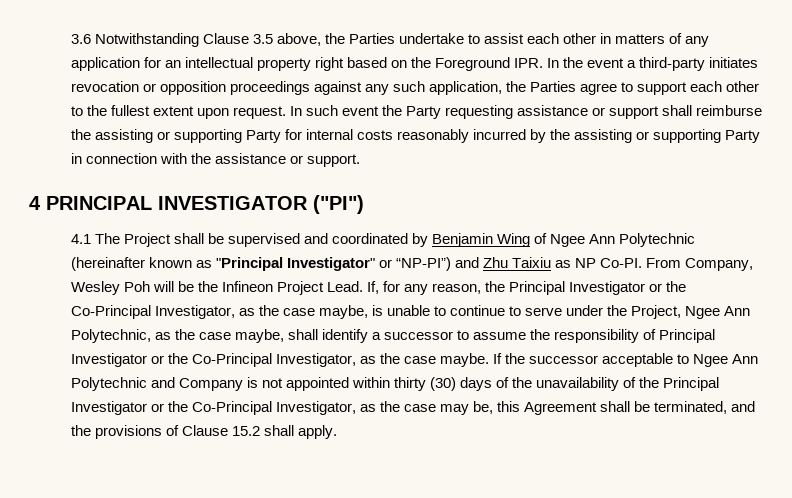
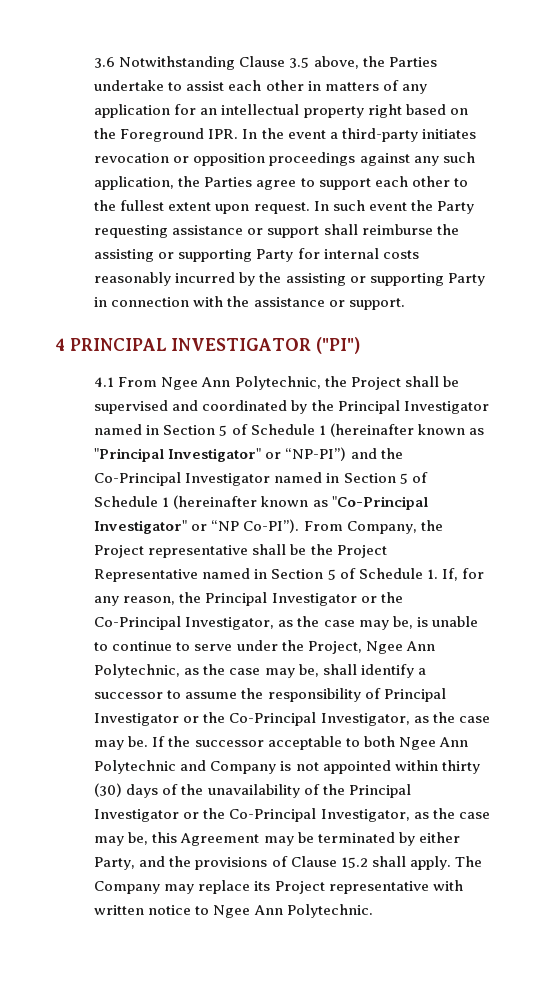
[94,233,120,244] The -> [118,376,347,390] From Ngee Ann Polytechnic, the
[432,233,696,247] Benjamin Wing of Ngee Ann Polytechnic -> [311,400,489,414] [94,424,326,436] the Principal Investigator named in Section 5 of Schedule 1
[483,257,754,271] [70,281,364,295] Zhu Taixiu as NP Co-PI. From Company, Wesley Poh will be the Infineon Project Lead. -> [380,448,403,459] [94,472,428,486] [94,495,428,510] [94,519,443,534] [94,544,387,558] [94,568,438,582] the Co-Principal Investigator named in Section 5 of Schedule 1 (hereinafter known as "Co-Principal Investigator" or “NP Co-PI”). From Company, the Project representative shall be the Project Representative named in Section 5 of Schedule 1.
[318,305,368,319] maybe, -> [358,616,413,630] may be,
[234,329,284,343] maybe, -> [264,664,319,678] may be,
[440,353,490,367] maybe. -> [94,736,149,750] may be.
(690, 359) none -> [363,736,395,747] both
[600,401,728,414] shall be terminated, -> [263,832,460,846] [94,857,136,870] may be terminated by either Party,
(337, 432) none -> [454,856,482,867] [94,880,463,894] [94,904,373,918] The Company may replace its Project representative with written notice to Ngee Ann Polytechnic.

